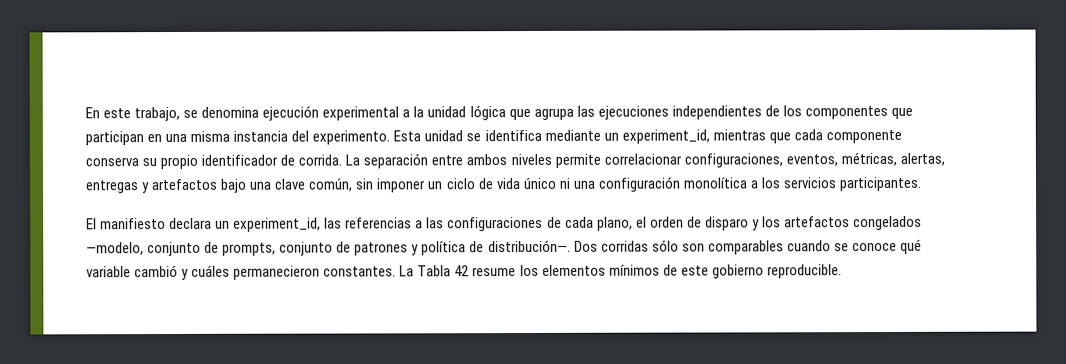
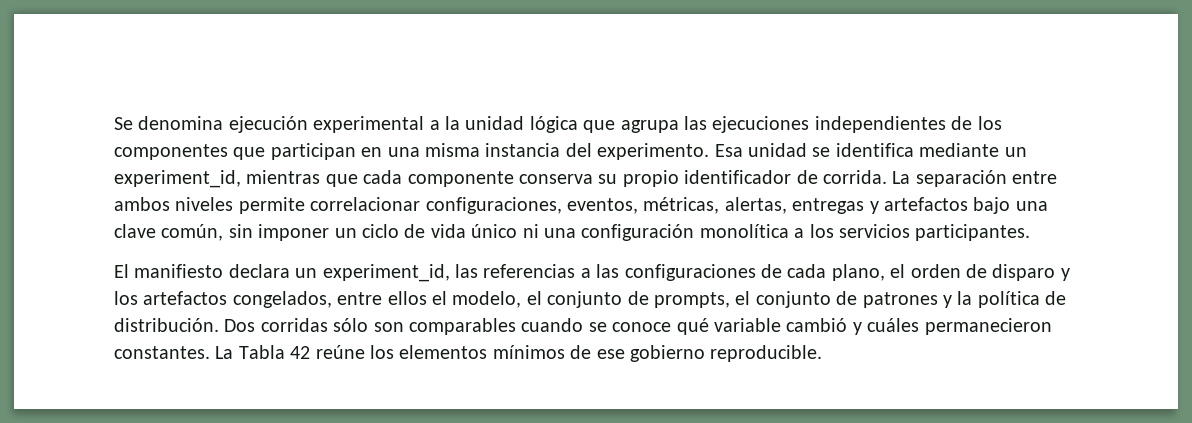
[85,106,199,122] En este trabajo, se -> [114,117,133,130] Se
[393,130,422,142] Esta -> [714,144,743,157] Esa
[852,215,922,231] [86,242,144,256] congelados —modelo, -> [232,291,542,308] congelados, entre ellos el modelo, el
(277, 249) none -> [735,291,751,305] el
(420, 250) none -> [957,291,973,305] la
[487,239,571,253] distribución—. -> [114,318,219,332] distribución.
[472,267,517,277] resume -> [315,345,365,359] reúne
[680,265,709,276] este -> [596,349,625,359] ese

